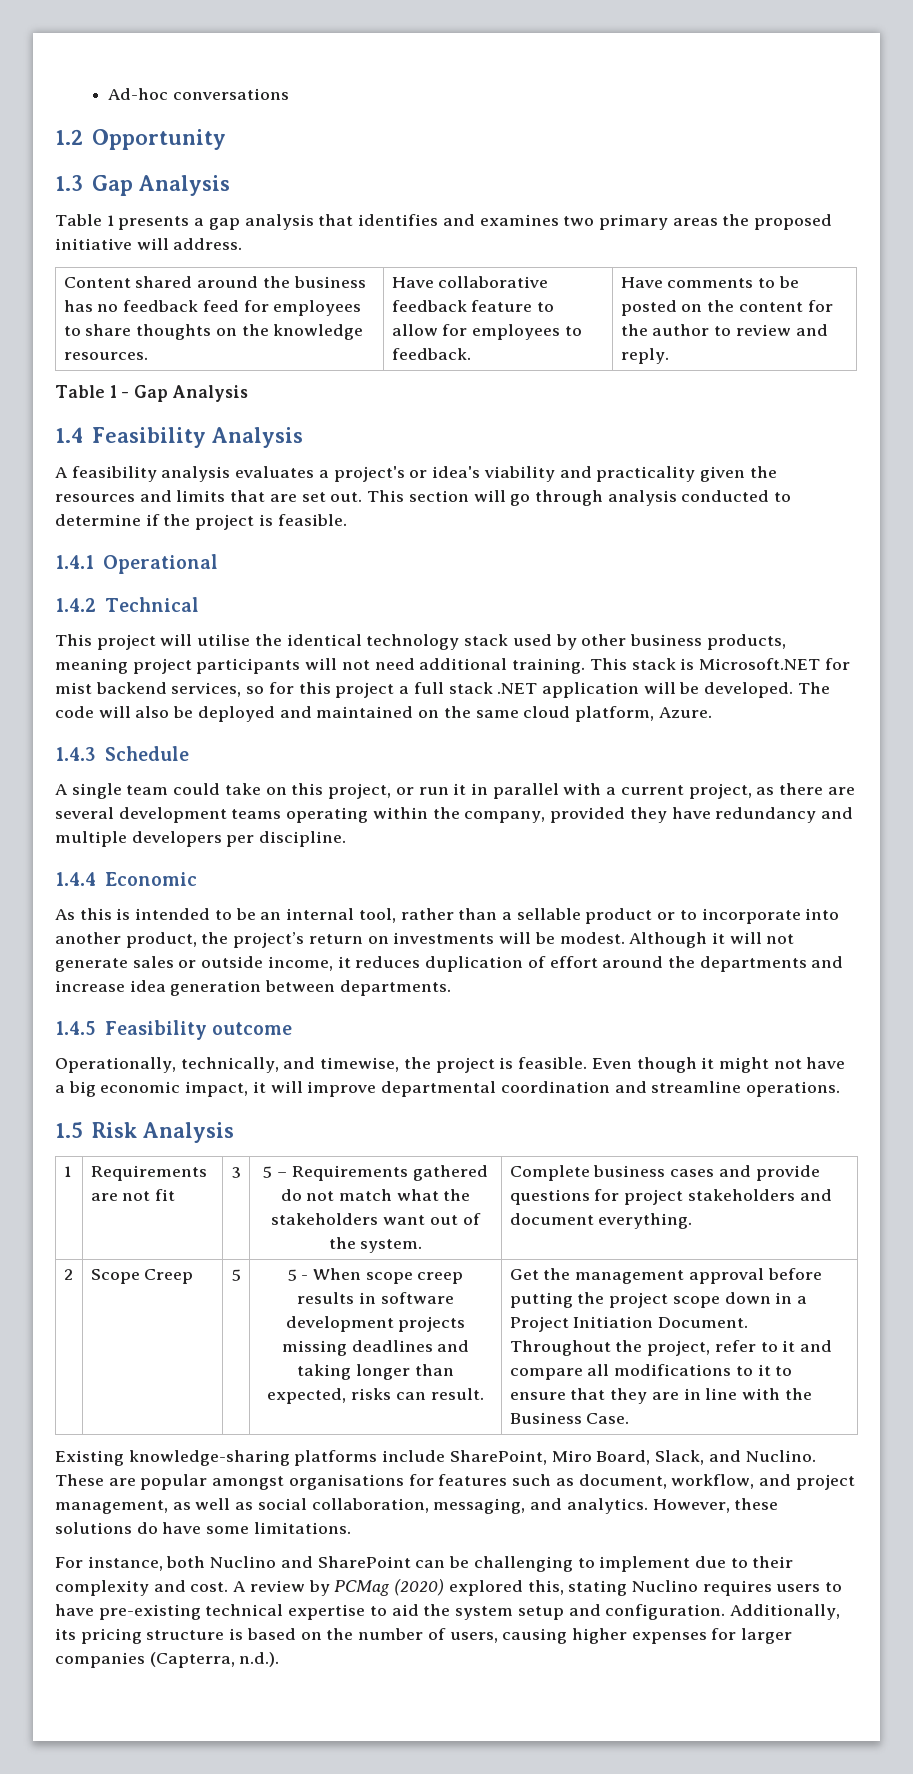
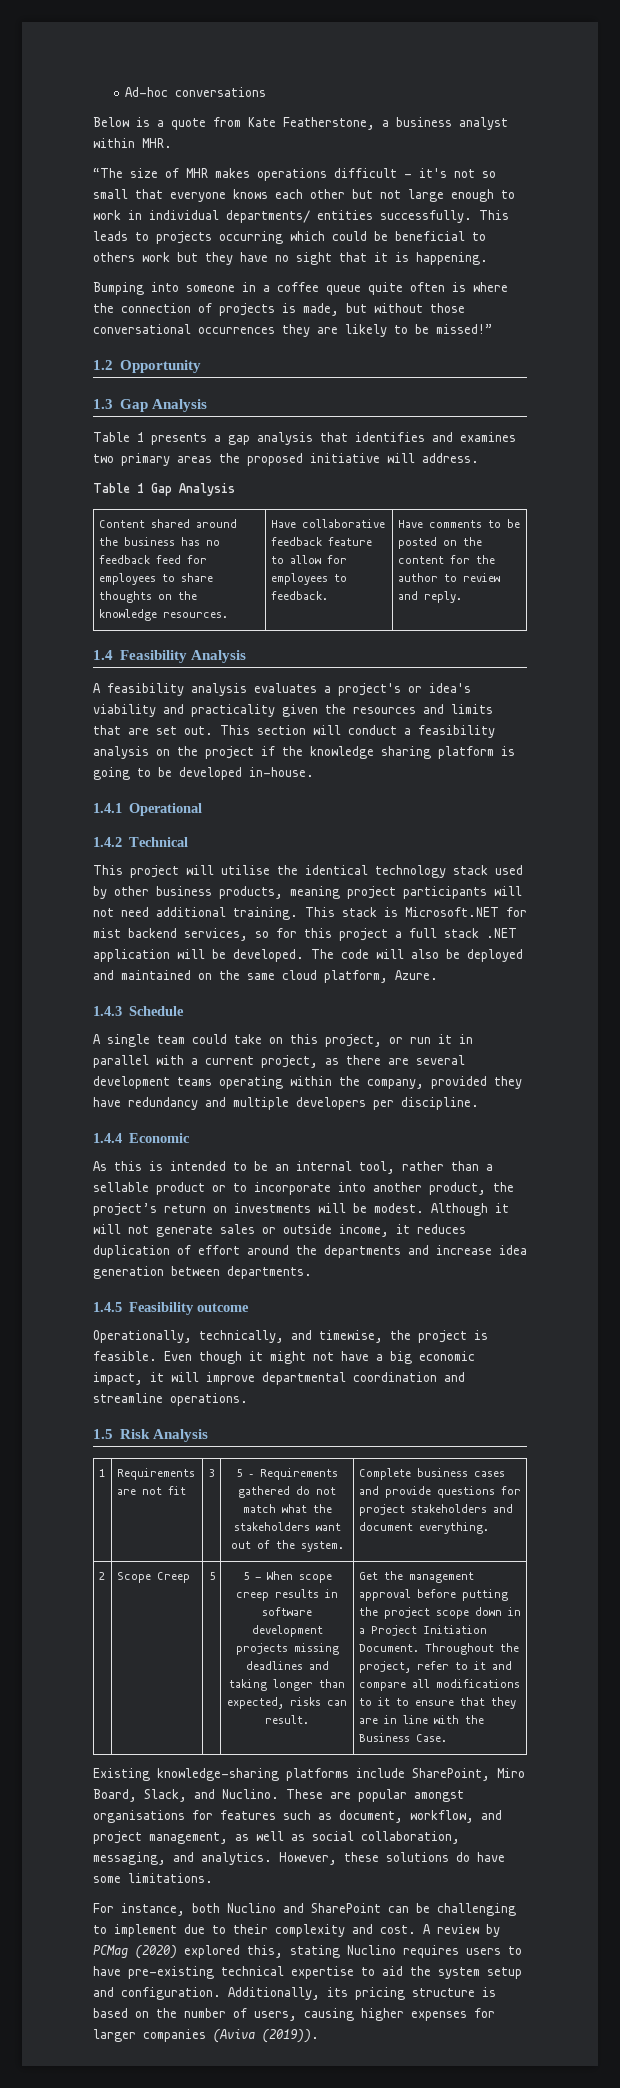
(290, 94) none -> [93,117,508,130] [93,138,172,148] [93,168,496,181] [93,189,515,202] [93,210,509,223] [93,231,486,244] [93,252,488,265] [93,282,508,295] [93,303,465,316] [93,324,492,337] // Below is a quote from Kate Featherstone, a business analyst within MHR. // “The size of MHR makes operations difficult - it's not so small that everyone knows each other but not large enough to work in individual departments/ entities successfully. This leads to projects occurring which could be beneficial to others work but they have no sight that it is happening. // Bumping into someone in a coffee queue quite often is where the connection of projects is made, but without those conversational occurrences they are likely to be missed!”
(243, 244) none -> [93,483,235,496] // Table 1 Gap Analysis
[55,385,248,402] // Table 1 - Gap Analysis -> (462, 597) none
[510,490,792,506] [55,514,347,530] go through analysis conducted to determine if the project is feasible. -> [348,725,495,738] [93,746,515,759] [93,767,314,780] conduct a feasibility analysis on the project if the knowledge sharing platform is going to be developed in-house.
[149,1652,280,1668] (Capterra, n.d.). -> [213,2029,319,2043] (Aviva (2019)).

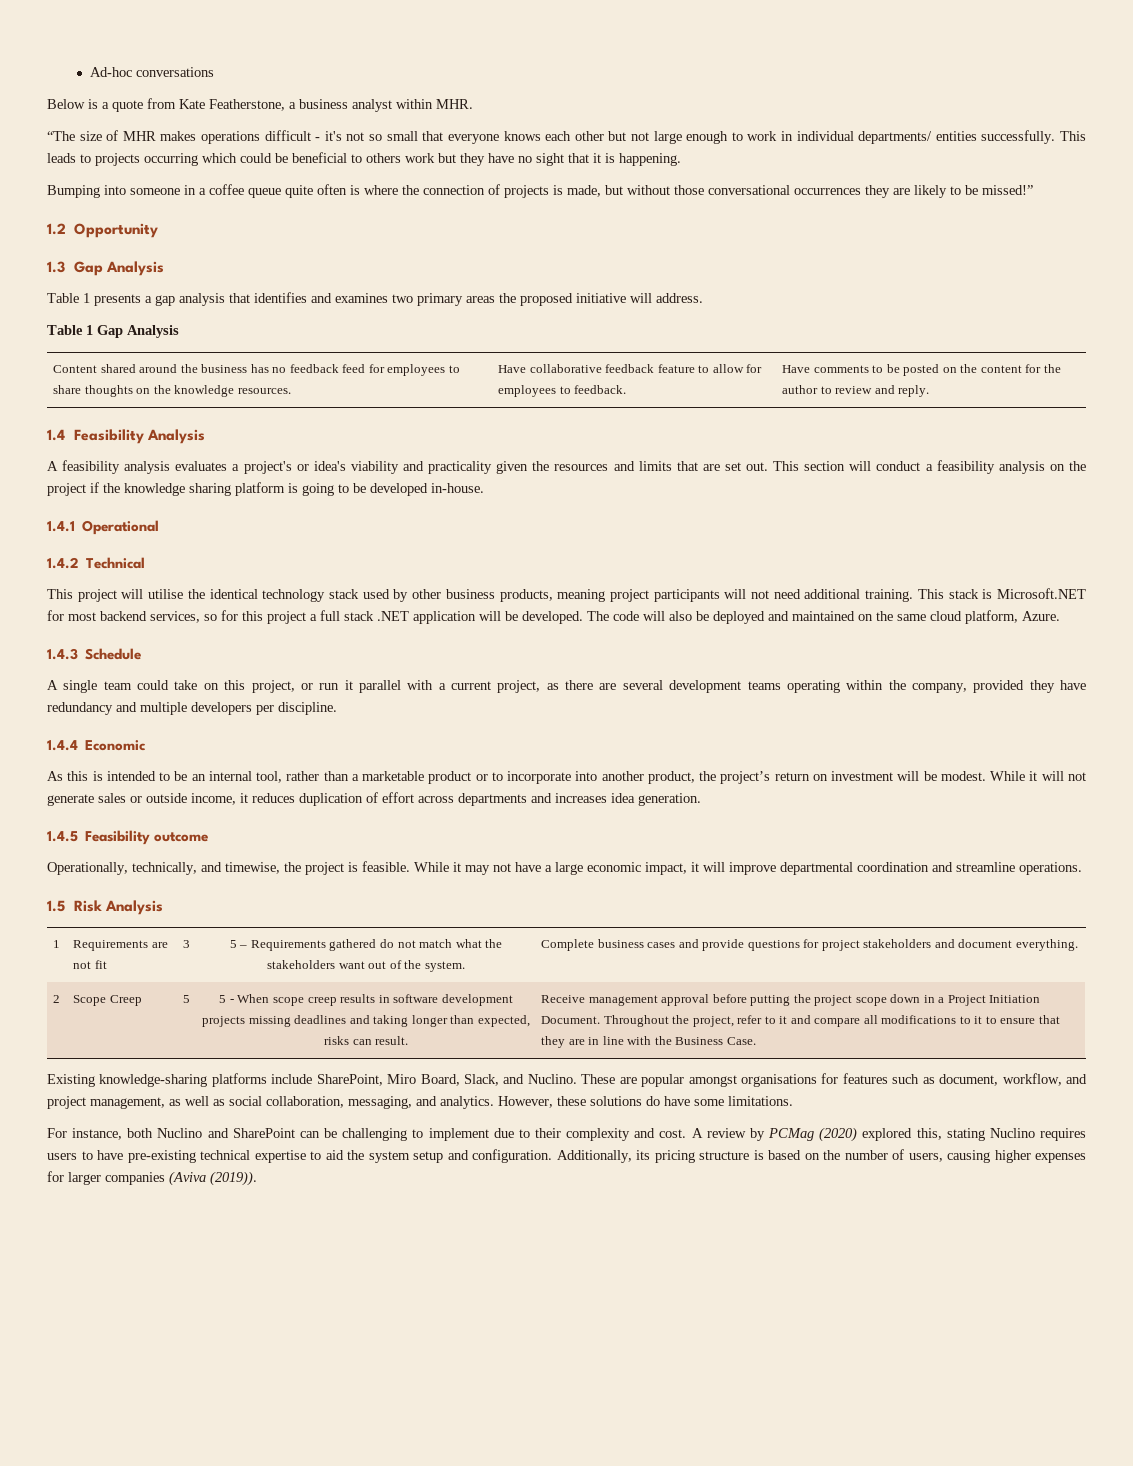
[93,928,121,938] mist -> [68,612,96,621] most
[459,1034,473,1044] in -> (353, 685) none
[93,1182,149,1192] sellable -> [362,771,425,781] marketable
[234,1203,311,1213] investments -> [831,771,894,781] investment
[431,1203,488,1216] Although -> [990,771,1026,781] While
[247,1245,527,1258] [93,1266,312,1279] around the departments and increase idea generation between departments. -> [418,793,701,806] across departments and increases idea generation.
[164,1351,306,1364] Even though it might -> [414,862,490,875] While it may
[390,1351,412,1364] big -> [555,862,583,875] large
[358,1571,403,1580] Get the -> [541,995,586,1003] Receive

